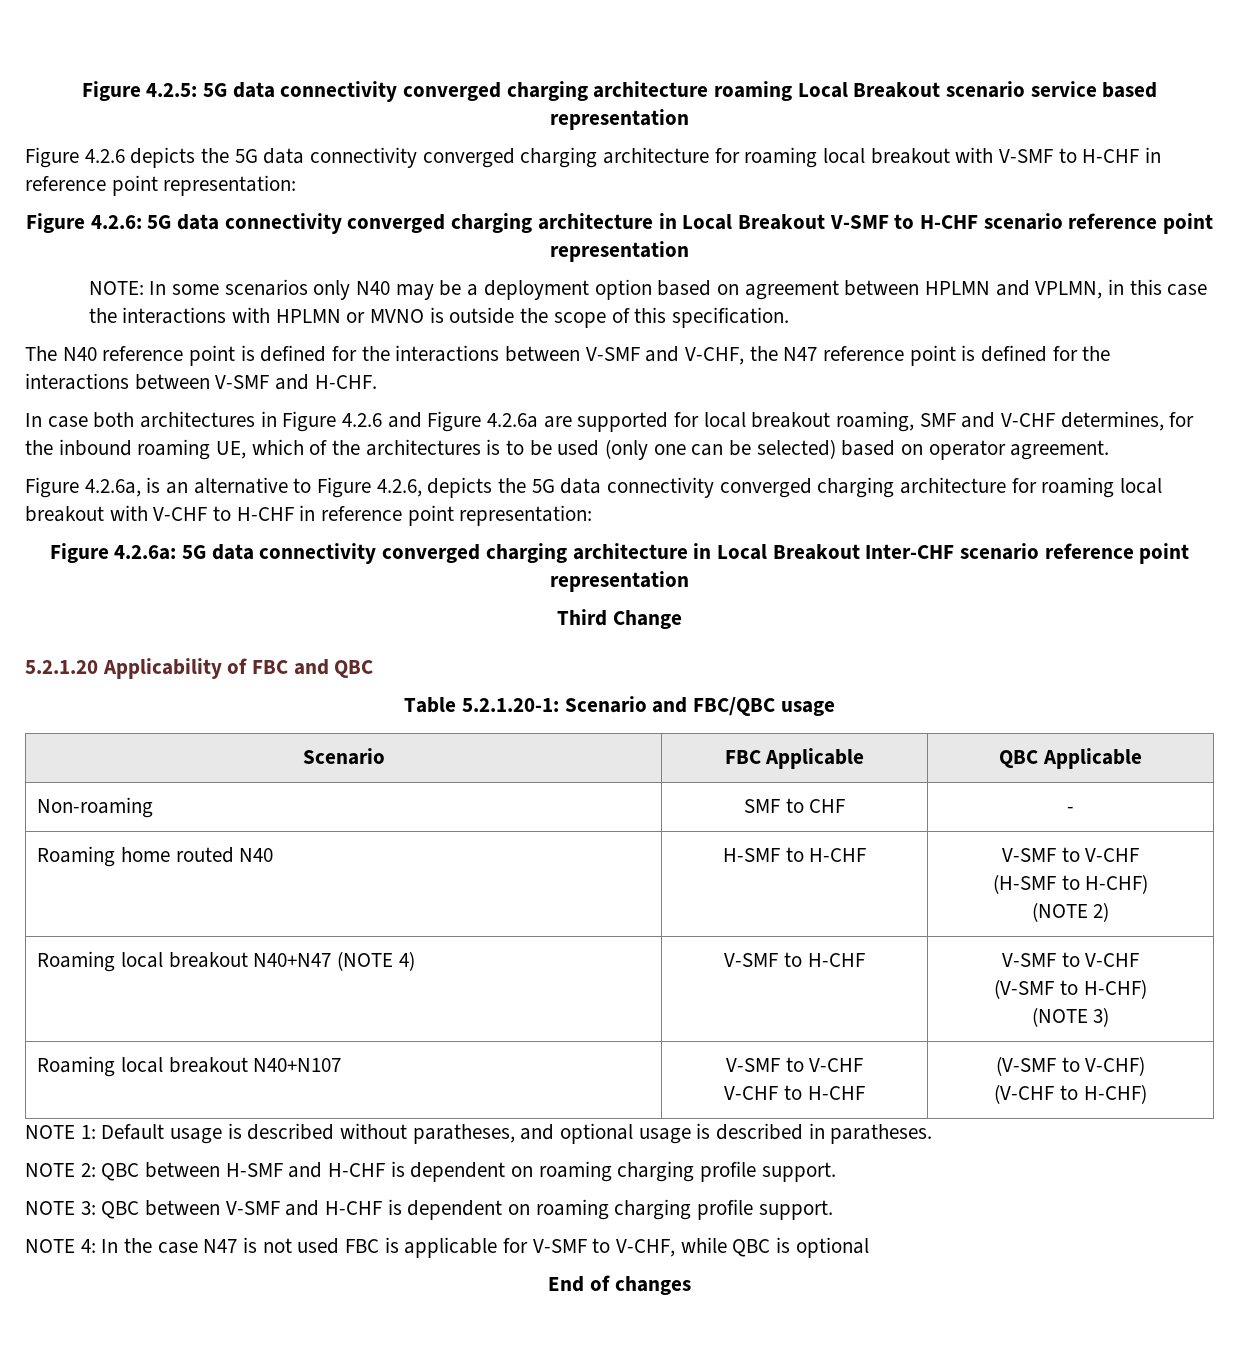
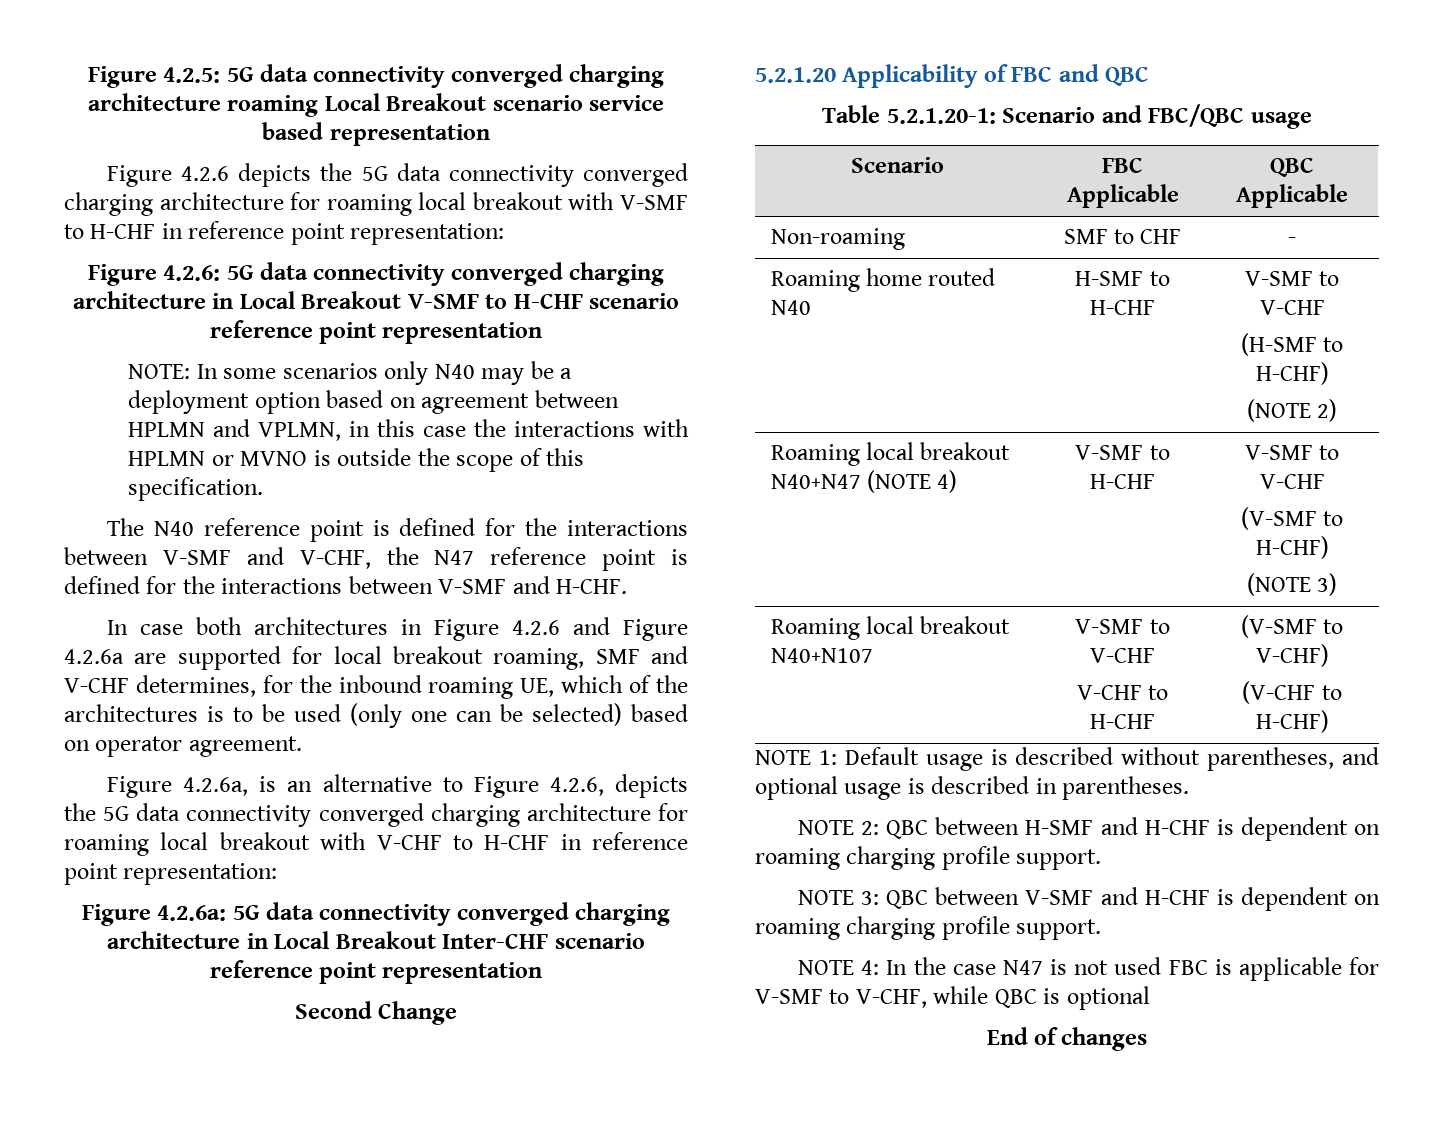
[557,609,608,626] Third -> [294,1001,372,1019] Second
[412,1124,515,1144] paratheses, -> [1207,747,1335,771] parentheses,
[830,1124,933,1144] paratheses. -> [1062,776,1190,800] parentheses.

